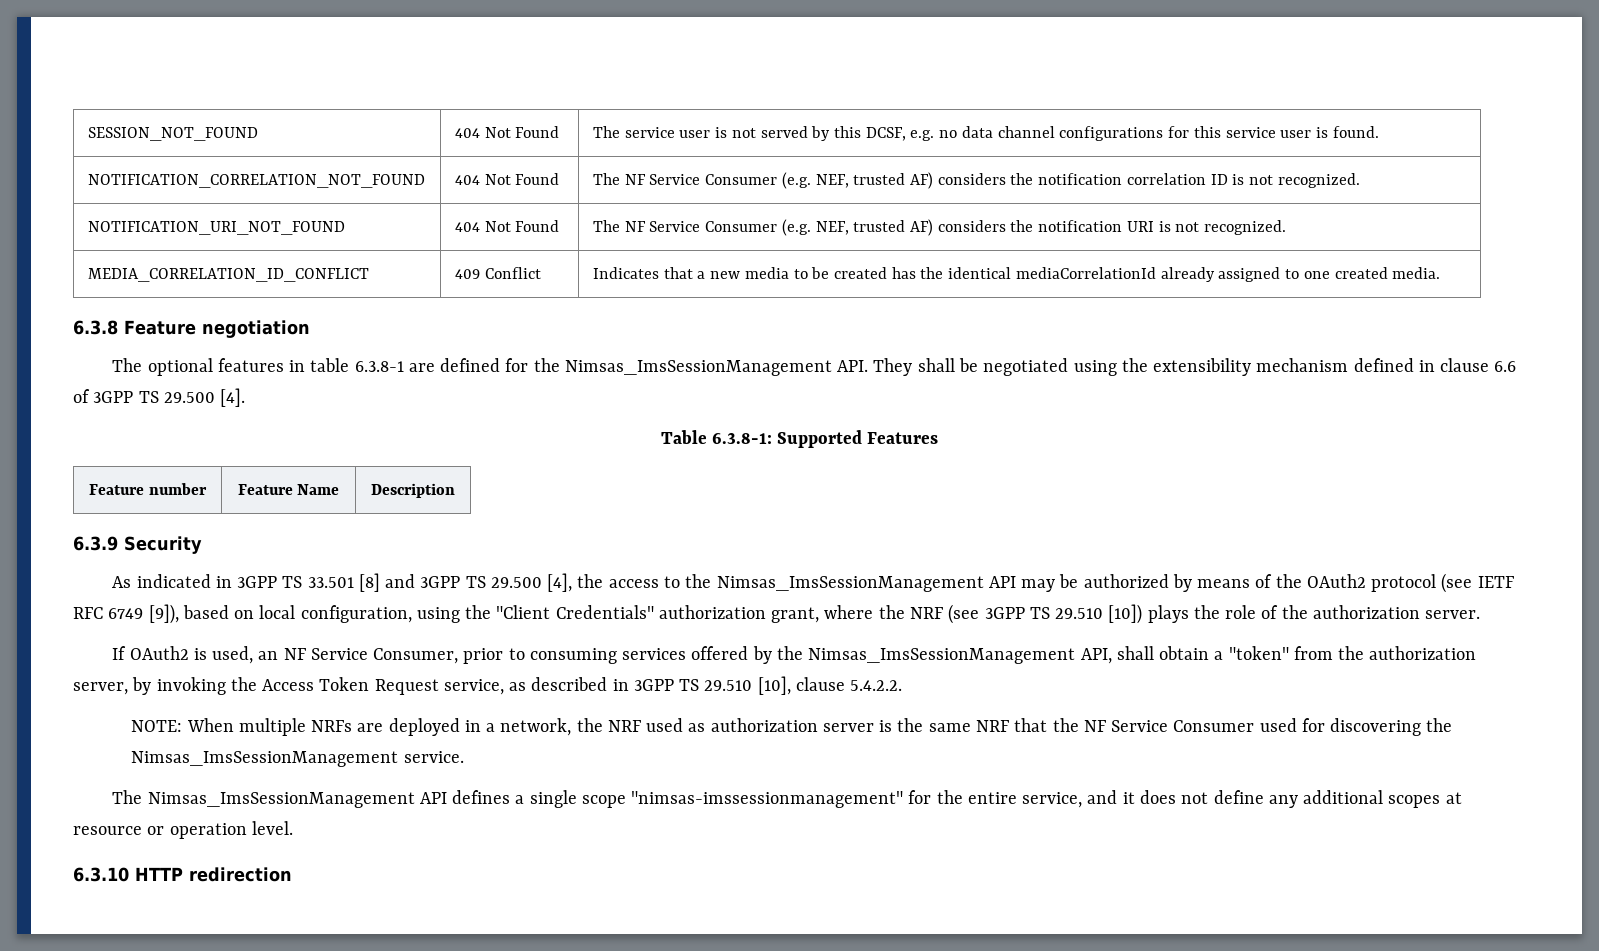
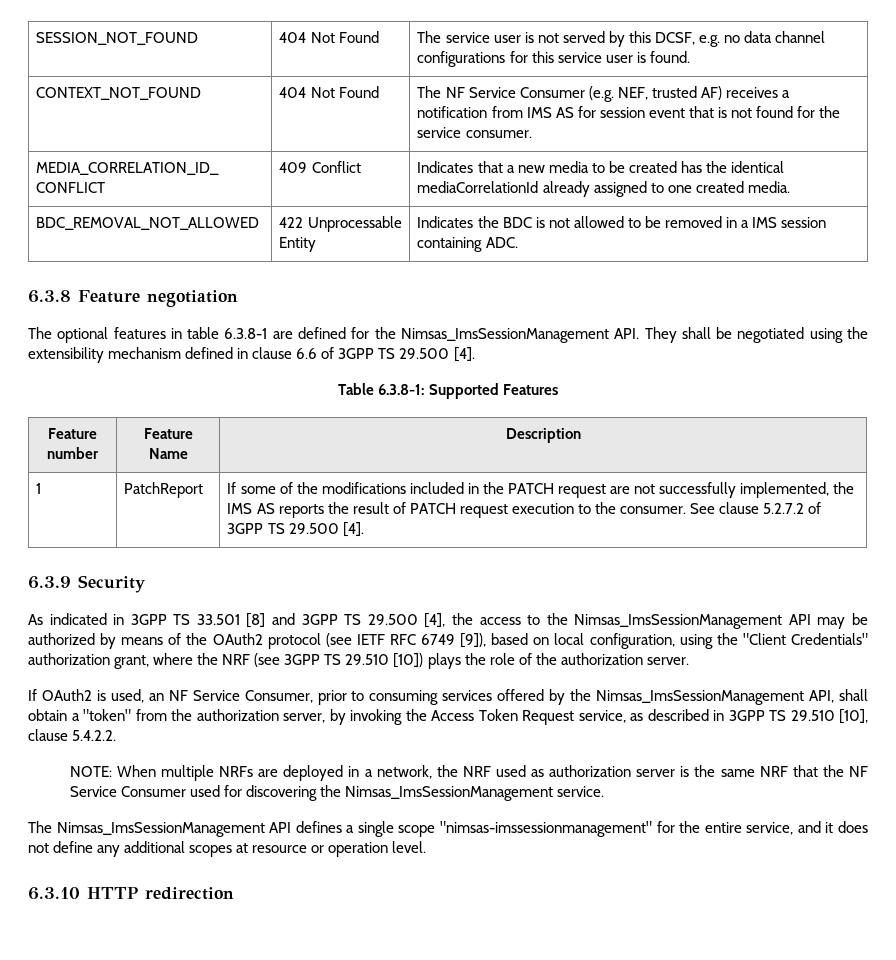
[87,174,425,188] NOTIFICATION_CORRELATION_NOT_FOUND -> [36,87,202,100] CONTEXT_NOT_FOUND
[937,173,1360,188] [87,221,345,235] [454,220,560,232] [592,219,1287,236] considers the notification correlation ID is not recognized. // NOTIFICATION_URI_NOT_FOUND | 404 Not Found | The NF Service Consumer (e.g. NEF, trusted AF) considers the notification URI is not recognized. -> [725,87,790,98] [417,106,841,118] [417,127,532,138] receives a notification from IMS AS for session event that is not found for the service consumer.
(1441, 273) none -> [36,217,260,230] [279,216,402,232] [279,237,317,252] [417,216,827,228] [417,237,518,252] // BDC_REMOVAL_NOT_ALLOWED | 422 Unprocessable Entity | Indicates the BDC is not allowed to be removed in a IMS session containing ADC.
(455, 490) none -> [36,483,42,494] [124,482,204,498] [227,482,855,498] [227,502,822,518] [227,522,364,537] // 1 | PatchReport | If some of the modifications included in the PATCH request are not successfully implemented, the IMS AS reports the result of PATCH request execution to the consumer. See clause 5.2.7.2 of 3GPP TS 29.500 [4].

